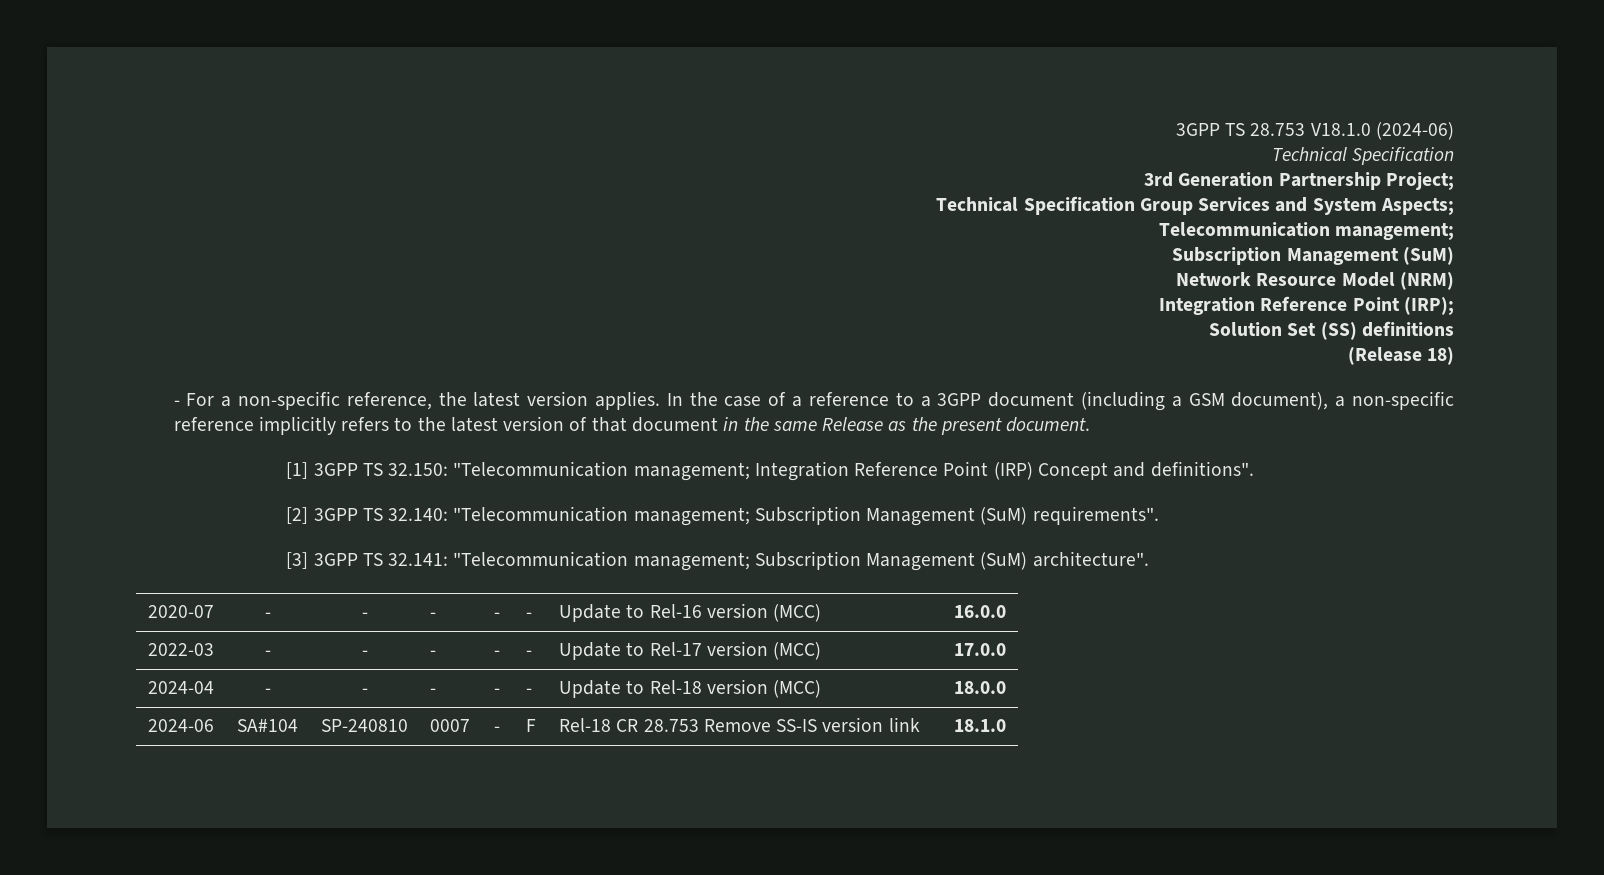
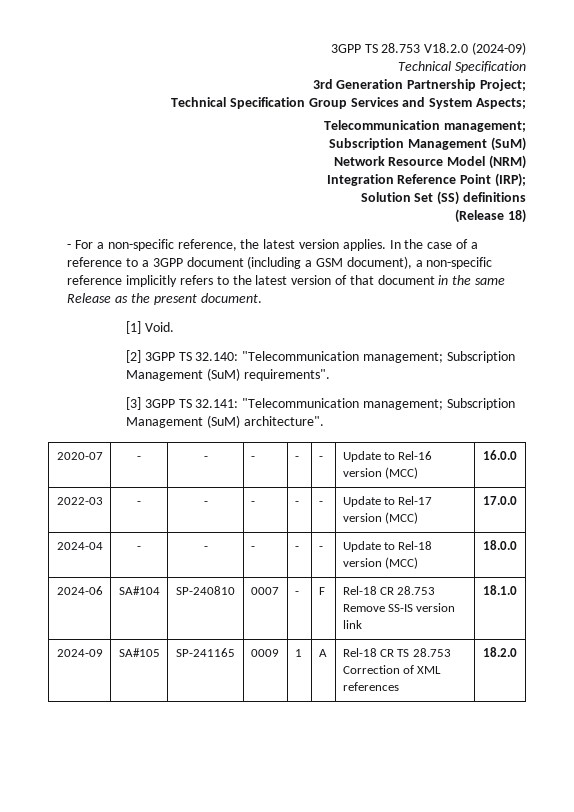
[1310,122,1455,140] V18.1.0 (2024-06) -> [424,42,526,55] V18.2.0 (2024-09)
[313,461,1254,481] 3GPP TS 32.150: "Telecommunication management; Integration Reference Point (IRP) Concept and definitions". -> [144,322,174,332] Void.
(1006, 725) none -> [56,649,103,657] [118,648,160,657] [176,648,235,657] [250,649,279,657] [294,649,302,657] [318,649,327,657] [342,648,451,657] [342,665,442,674] [342,682,399,691] [483,647,517,657] // 2024-09 | SA#105 | SP-241165 | 0009 | 1 | A | Rel-18 CR TS 28.753 Correction of XML references | 18.2.0

